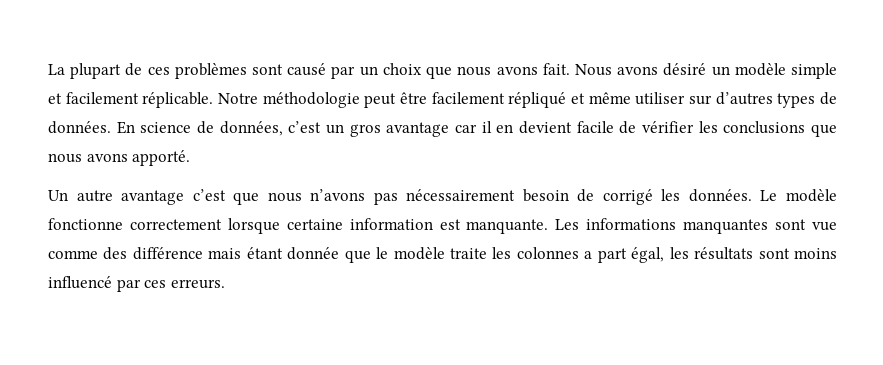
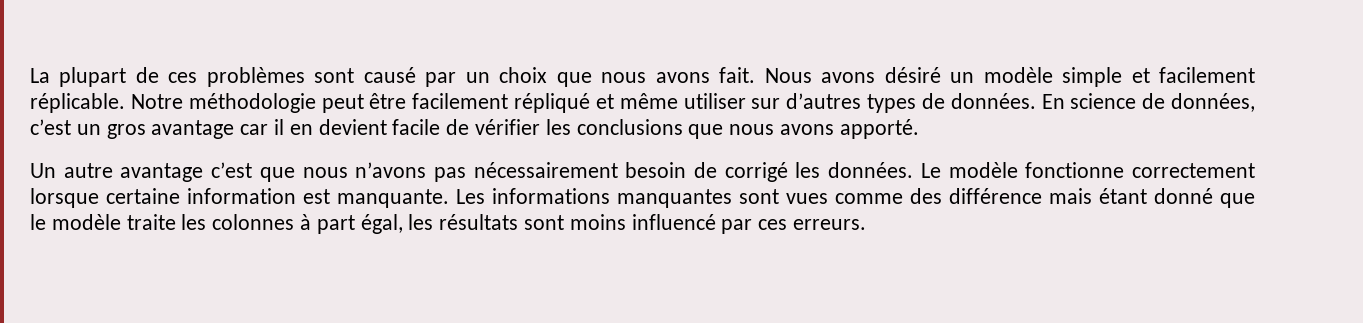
[812,222,837,231] vue -> [786,193,828,204] vues
[287,247,340,260] donnée -> [1154,188,1213,204] donné
[584,251,593,259] a -> [300,214,312,230] à

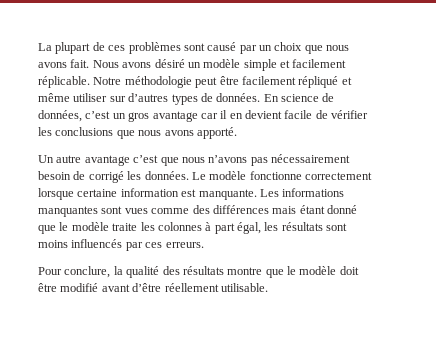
[949,188,1042,204] différence -> [212,205,269,214] différences
[631,214,716,230] influencé -> [71,239,123,248] influencés
(867, 224) none -> [38,266,359,278] [38,283,268,292] // Pour conclure, la qualité des résultats montre que le modèle doit être modifié avant d’être réellement utilisable.

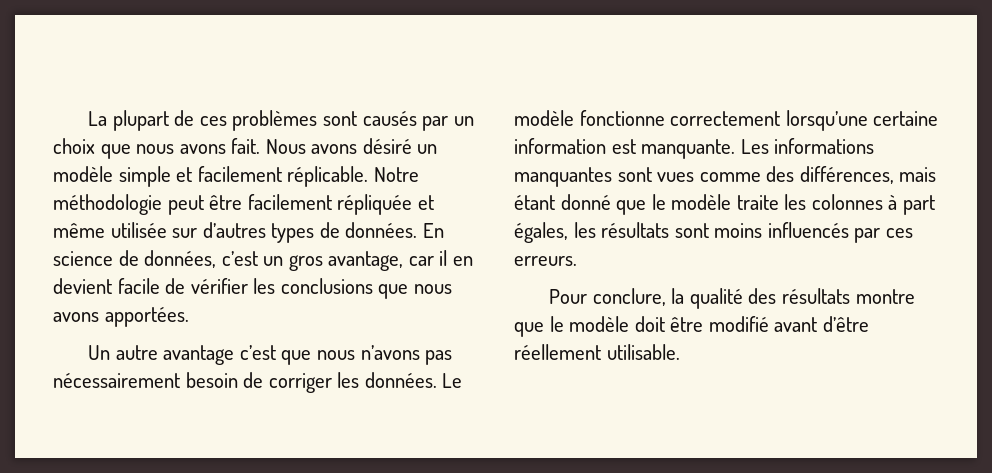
[207,42,237,51] causé -> [362,111,417,126] causés
[298,76,339,88] répliqué -> [337,194,413,215] répliquée
[73,93,108,102] utiliser -> [110,222,167,238] utilisée
[152,111,198,122] avantage -> [328,251,404,271] avantage,
[196,127,237,139] apporté. -> [104,307,189,327] apportées.
[88,171,124,183] corrigé -> [268,373,332,393] corriger
[38,188,74,200] lorsque -> [785,110,868,131] lorsqu’une
[212,205,269,214] différences -> [799,166,894,184] différences,
[237,222,261,234] égal, -> [514,222,568,243] égales,

